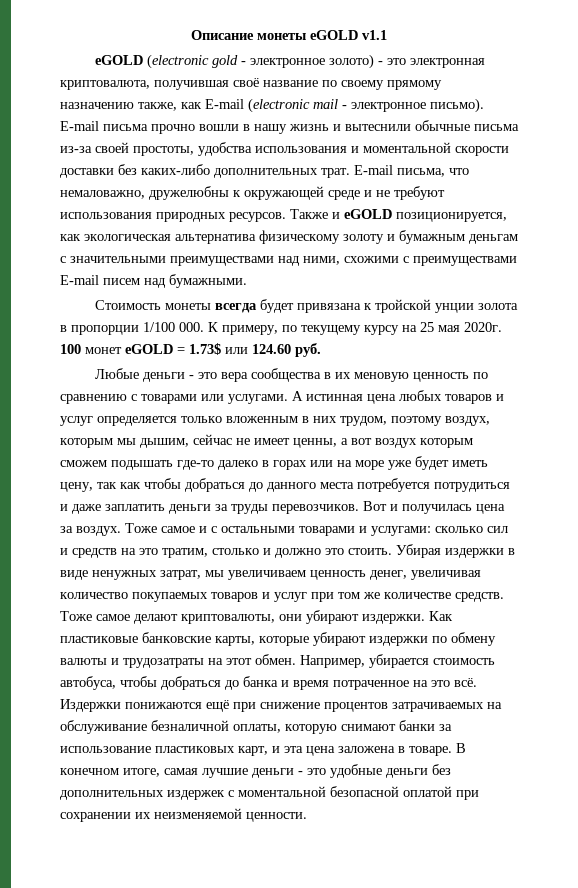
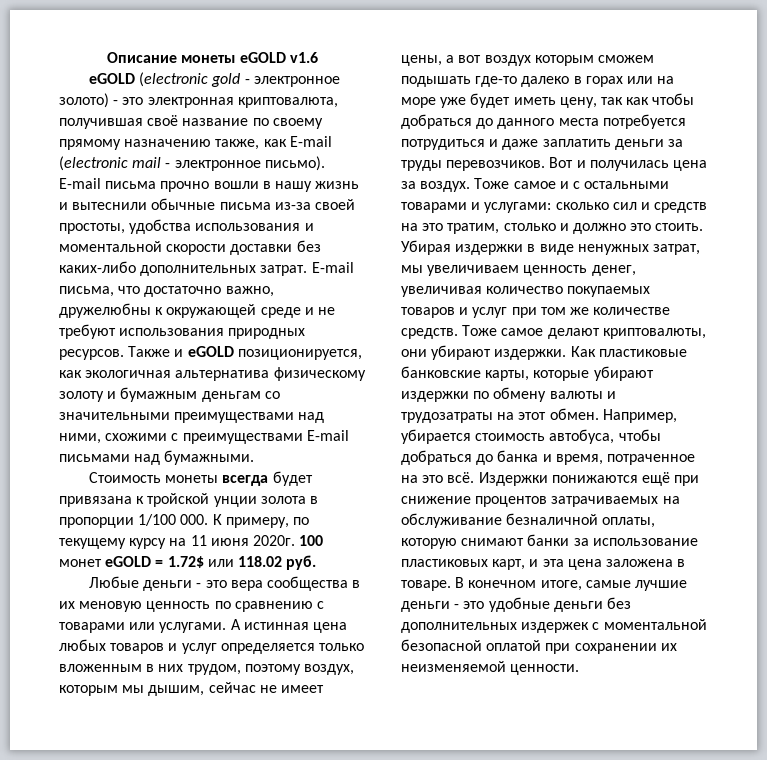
[362,30,387,40] v1.1 -> [289,52,318,63] v1.6
[321,168,350,178] трат. -> [260,265,308,276] затрат.
[60,190,145,199] немаловажно, -> [144,286,274,297] достаточно важно,
[84,234,171,241] экологическая -> [85,370,172,378] экологичная
[60,256,66,263] с -> [264,391,280,399] со
[103,278,140,285] писем -> [59,454,130,462] письмами
[420,322,460,332] 25 мая -> [190,535,249,546] 11 июня
[189,343,291,355] 1.73$ или 124.60 -> [167,556,282,568] 1.72$ или 118.02
[293,438,337,448] ценны, -> [401,55,442,66] цены,
[293,680,329,690] время -> [555,454,603,465] время,
[164,768,198,775] самая -> [585,580,631,588] самые

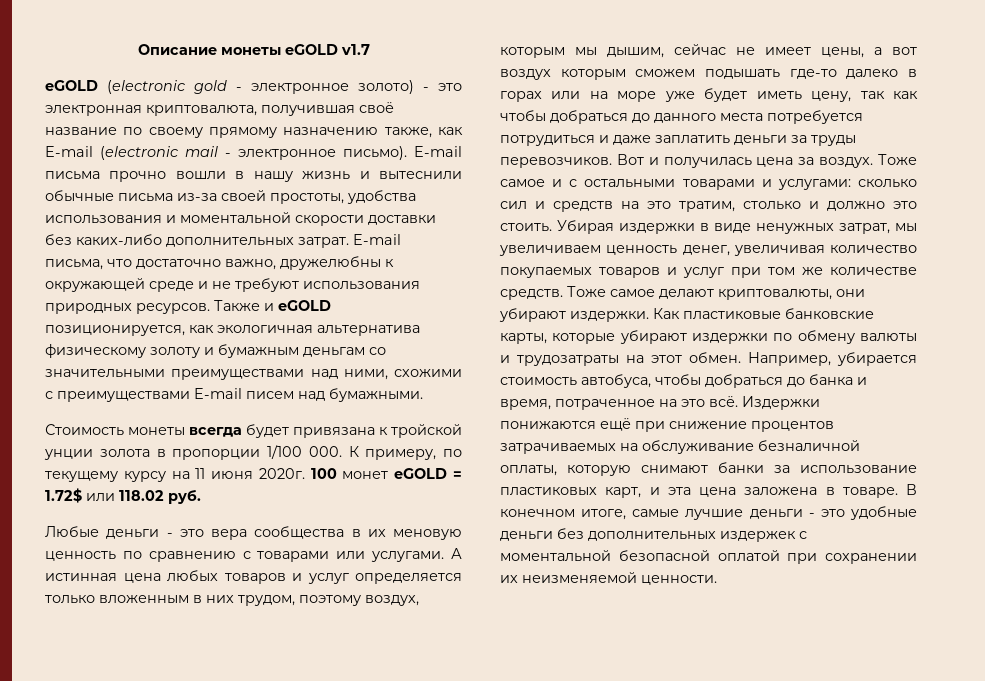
[289,52,318,63] v1.6 -> [340,44,370,55] v1.7
[59,454,130,462] письмами -> [246,391,294,399] писем

